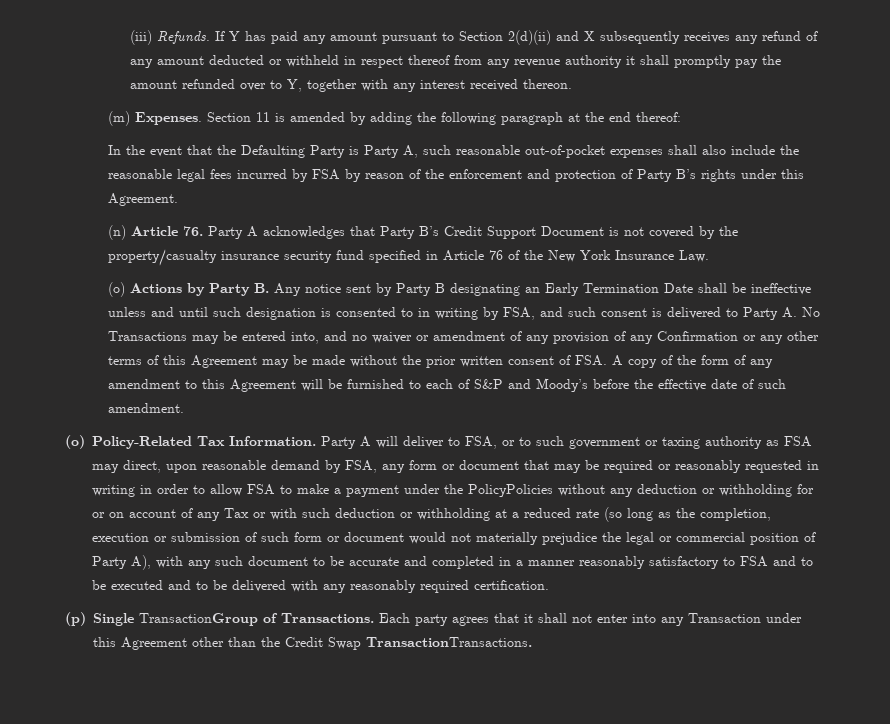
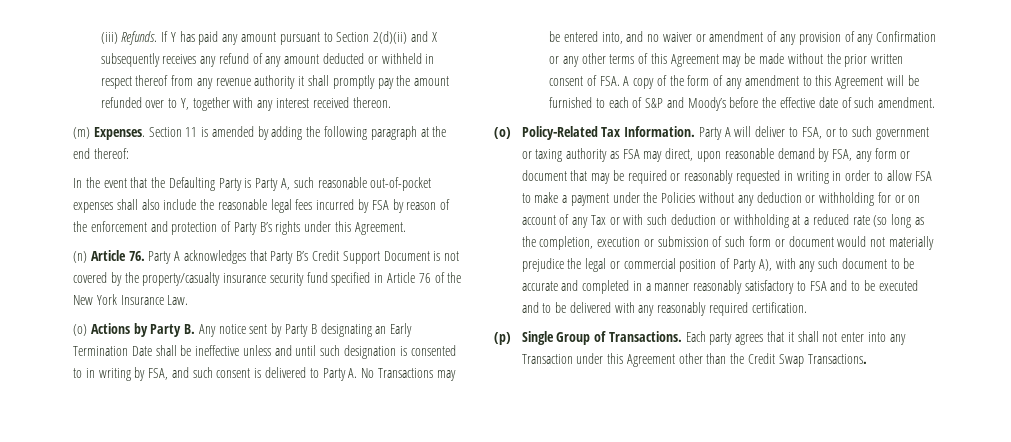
[468,484,553,497] PolicyPolicies -> [661,192,696,203] Policies
[139,613,258,626] TransactionGroup -> [556,332,591,345] Group
[366,637,532,647] TransactionTransactions. -> [807,354,867,364] Transactions.

